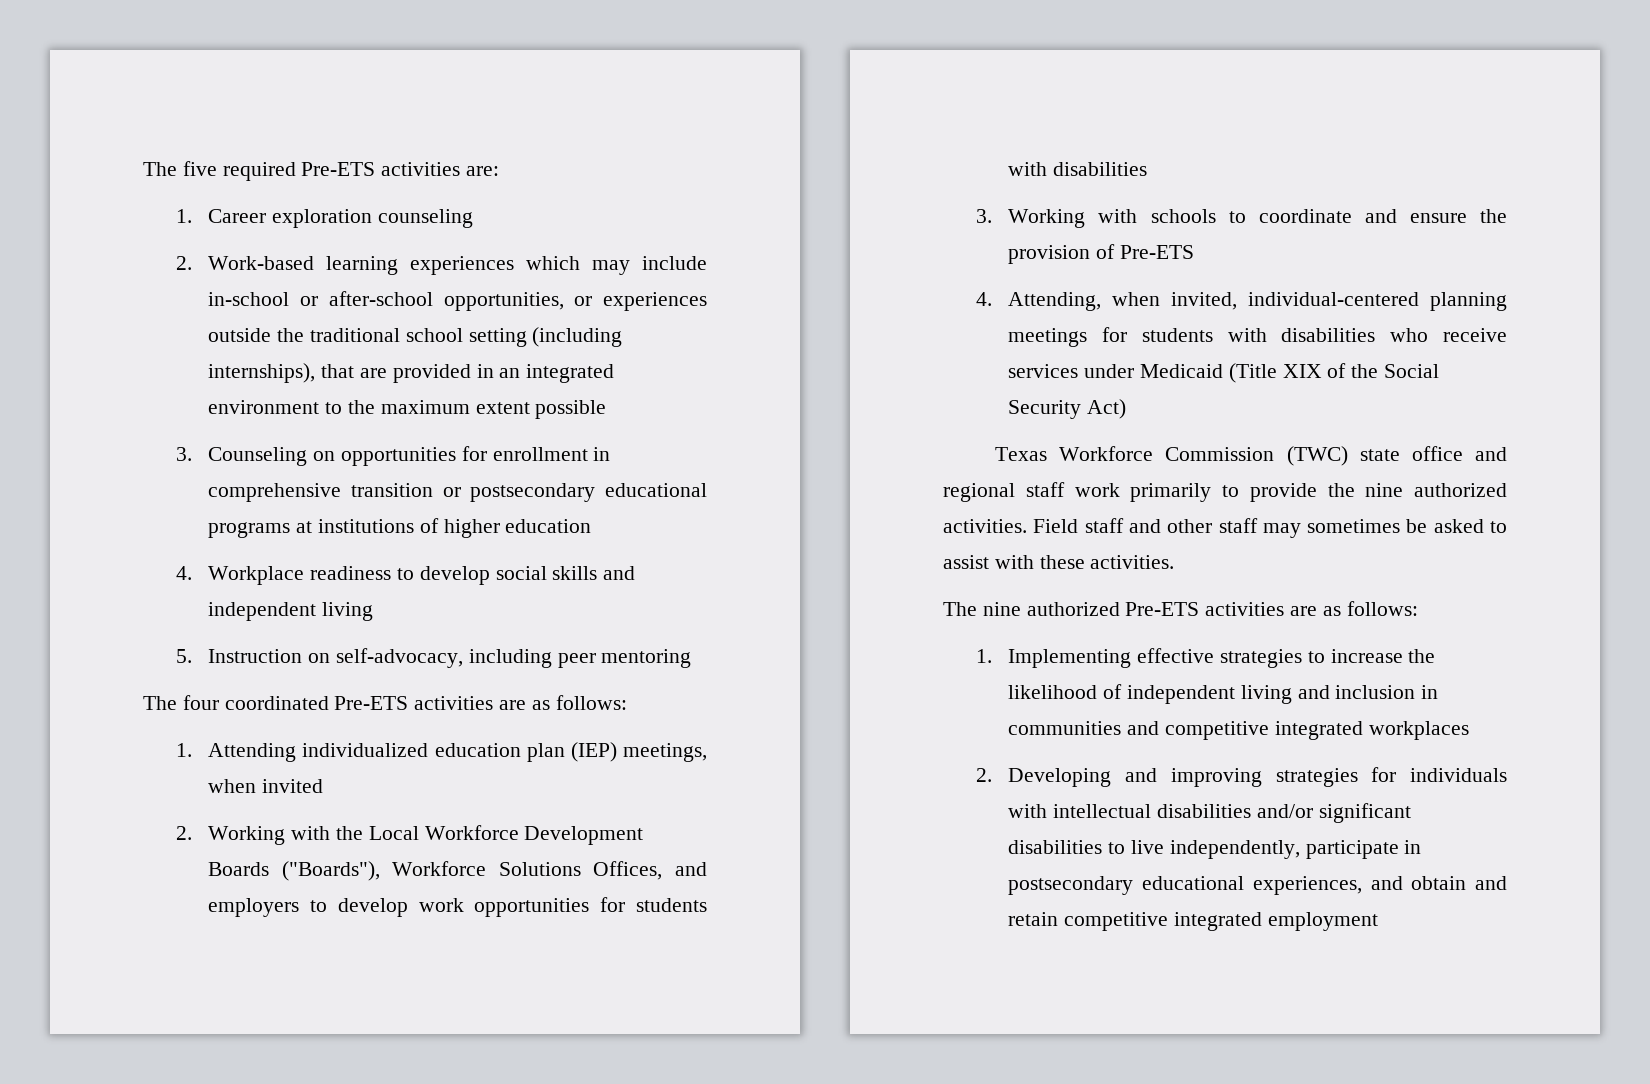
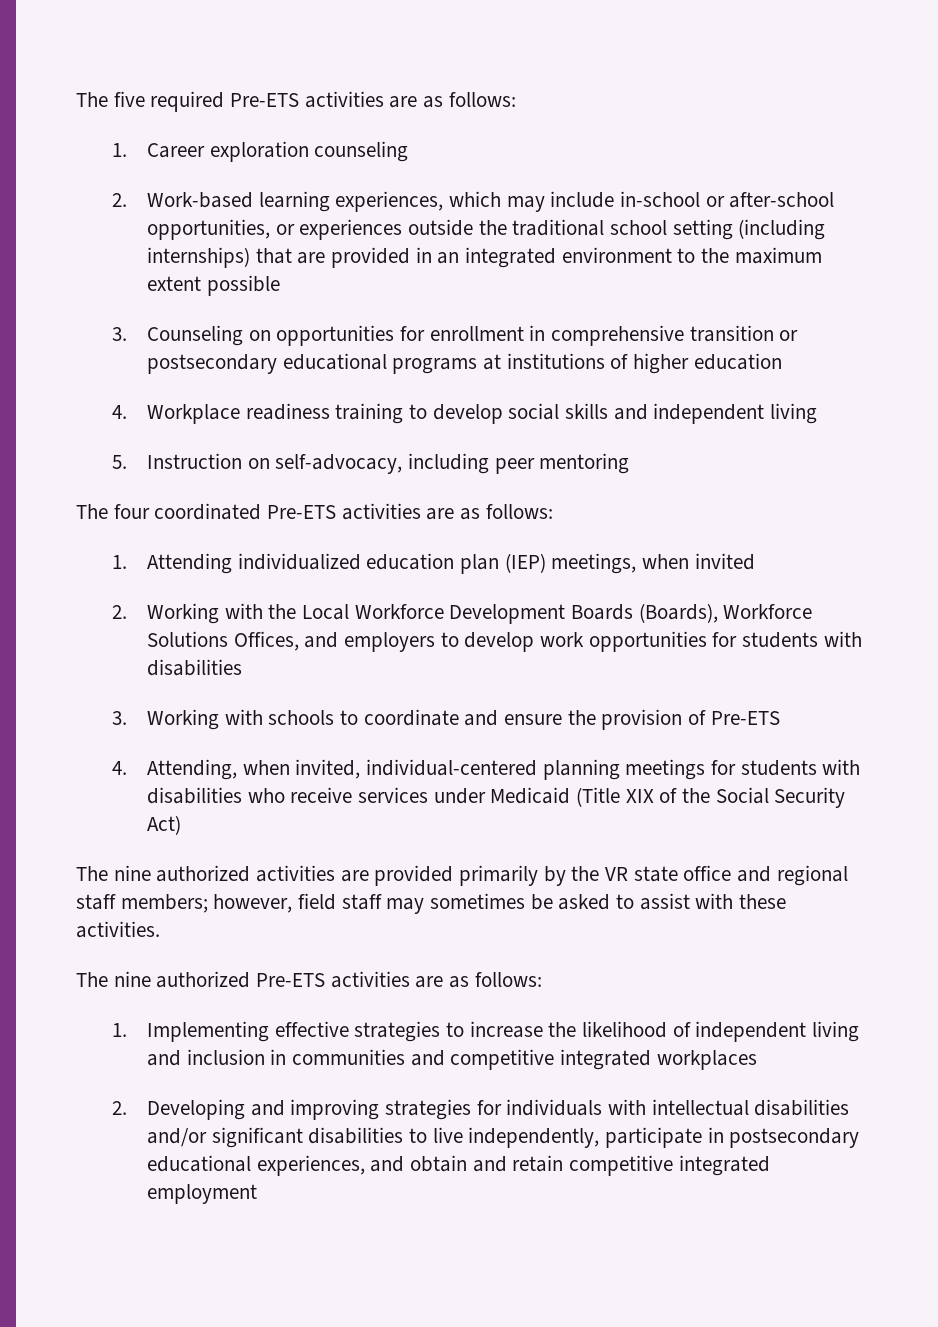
[466,166,500,176] are: -> [389,92,516,108] are as follows:
[410,256,515,275] experiences -> [335,191,444,212] experiences,
[208,363,316,383] internships), -> [147,247,251,268] internships)
(392, 573) none -> [335,403,404,424] training
[281,861,380,881] ("Boards"), -> [638,603,718,623] (Boards),
[995,446,1348,466] Texas Workforce Commission (TWC) -> [76,865,629,886] The nine authorized activities are provided primarily by the VR
[1074,483,1507,502] [943,518,1213,533] work primarily to provide the nine authorized activities. Field staff and other -> [120,893,337,913] members; however, field

